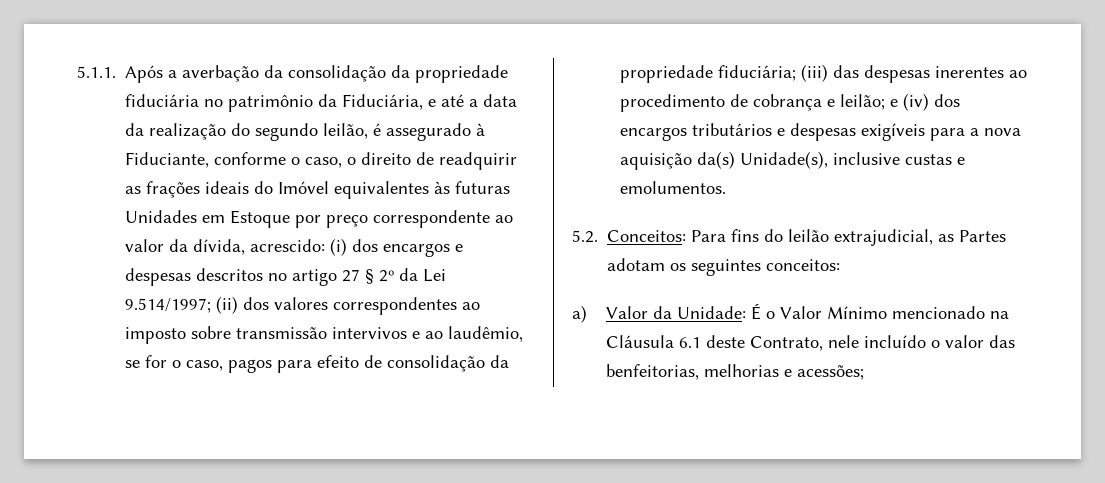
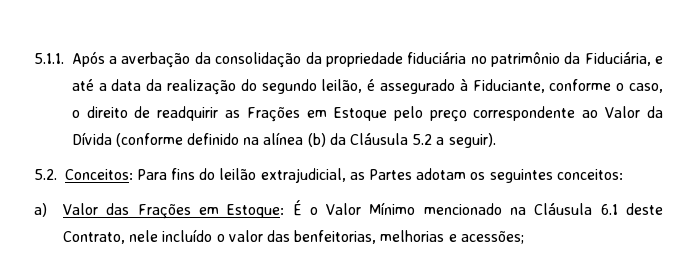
[146,181,511,199] [125,210,198,223] frações ideais do Imóvel equivalentes às futuras Unidades -> [247,107,301,122] Frações
[295,215,322,228] por -> [393,106,423,121] pelo
[125,238,464,257] [125,268,447,286] [125,296,481,315] [125,326,524,344] [125,355,510,373] [620,64,1028,83] [620,93,961,112] [620,123,1022,141] [620,151,966,170] [620,181,727,194] valor da dívida, acrescido: (i) dos encargos e despesas descritos no artigo 27 § 2º da Lei 9.514/1997; (ii) dos valores correspondentes ao imposto sobre transmissão intervivos e ao laudêmio, se for o caso, pagos para efeito de consolidação da propriedade fiduciária; (iii) das despesas inerentes ao procedimento de cobrança e leilão; e (iv) dos encargos tributários e despesas exigíveis para a nova aquisição da(s) Unidade(s), inclusive custas e emolumentos. -> [605,106,664,118] [71,132,496,148] Valor da Dívida (conforme definido na alínea (b) da Cláusula 5.2 a seguir).
[652,306,746,319] da Unidade: -> [106,203,285,219] das Frações em Estoque:

